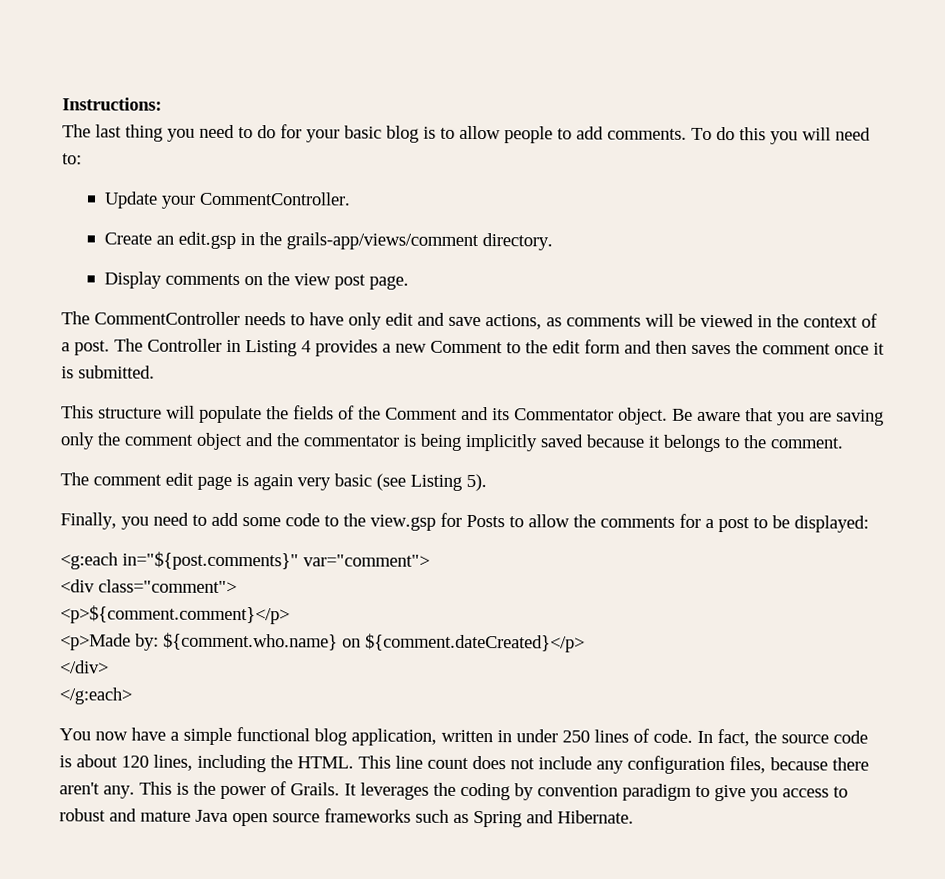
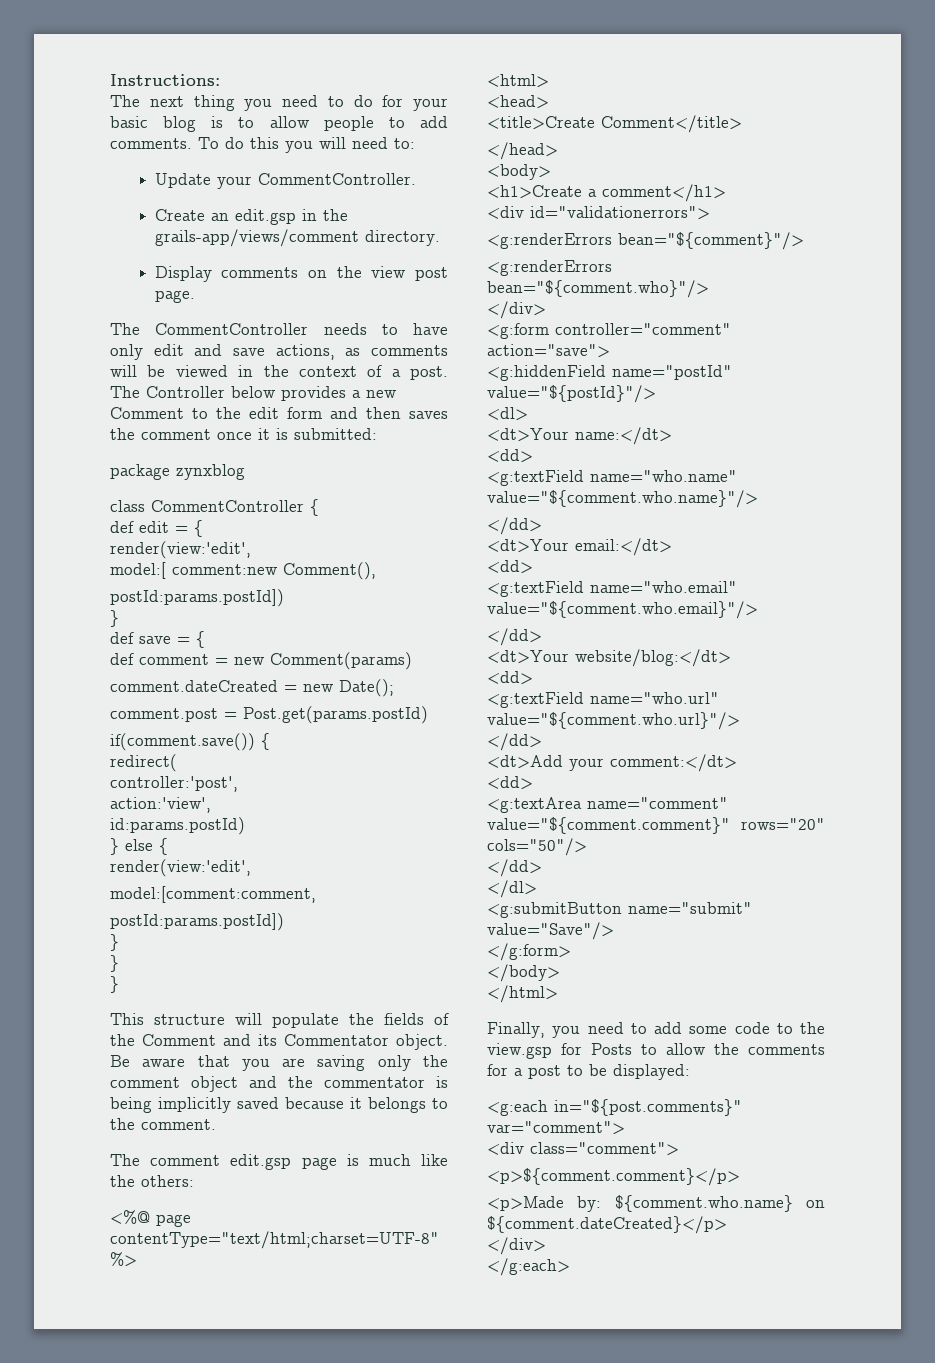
[95,124,122,138] last -> [149,96,184,107] next
[226,339,311,357] in Listing 4 -> [231,386,276,398] below
[78,365,155,379] submitted. -> [294,428,377,440] [110,464,245,480] [110,499,319,516] [110,520,203,537] [110,541,251,559] [110,562,376,580] [110,589,284,607] [110,610,119,627] [110,631,205,648] [110,652,412,670] [110,679,394,697] [110,706,428,724] [110,733,270,751] [110,754,177,772] [110,776,238,792] [110,797,211,813] [110,817,245,835] [110,838,168,855] [110,859,251,877] [110,886,316,903] [110,913,284,931] [110,934,119,951] [110,955,119,972] [110,976,119,993] submitted: // package zynxblog // class CommentController { // def edit = { // render(view:'edit', // model:[ comment:new Comment(), // postId:params.postId]) // } // def save = { // def comment = new Comment(params) // comment.dateCreated = new Date(); // comment.post = Post.get(params.postId) // if(comment.save()) { // redirect( // controller:'post', // action:'view', // id:params.postId) // } else { // render(view:'edit', // model:[comment:comment, // postId:params.postId]) // } // } // }
[165,472,194,486] edit -> [230,1154,292,1170] edit.gsp
[253,473,487,492] again very basic (see Listing 5). -> [368,1154,448,1166] [110,1175,194,1187] [110,1210,191,1227] [110,1231,439,1249] [110,1252,137,1267] [487,74,549,88] [487,95,549,109] [487,115,742,133] [487,142,558,160] [487,164,551,180] [487,184,726,202] [487,206,710,220] [487,232,804,250] [487,260,612,276] [487,280,709,298] [487,301,546,319] [487,323,731,339] [487,344,610,358] [487,365,732,381] [487,385,656,403] [487,407,528,421] [487,427,672,445] [487,449,533,463] [487,470,737,486] [487,490,758,508] [487,517,542,535] [487,538,672,556] [487,560,533,574] [487,581,737,597] [487,601,758,619] [487,628,542,646] [487,649,731,667] [487,671,533,685] [487,692,719,708] [487,712,740,730] [487,733,542,751] [487,754,737,772] [487,776,533,790] [487,797,728,813] [487,817,825,834] [487,838,587,856] [487,859,542,877] [487,880,537,898] [487,902,752,918] [487,922,614,940] [487,943,571,961] [487,964,560,982] [487,985,558,1003] much like the others: // <%@ page contentType="text/html;charset=UTF-8" %> // <html> // <head> // <title>Create Comment</title> // </head> // <body> // <h1>Create a comment</h1> // <div id="validationerrors"> // <g:renderErrors bean="${comment}"/> // <g:renderErrors bean="${comment.who}"/> // </div> // <g:form controller="comment" action="save"> // <g:hiddenField name="postId" value="${postId}"/> // <dl> // <dt>Your name:</dt> // <dd> // <g:textField name="who.name" value="${comment.who.name}"/> // </dd> // <dt>Your email:</dt> // <dd> // <g:textField name="who.email" value="${comment.who.email}"/> // </dd> // <dt>Your website/blog:</dt> // <dd> // <g:textField name="who.url" value="${comment.who.url}"/> // </dd> // <dt>Add your comment:</dt> // <dd> // <g:textArea name="comment" value="${comment.comment}" rows="20" cols="50"/> // </dd> // </dl> // <g:submitButton name="submit" value="Save"/> // </g:form> // </body> // </html>
[59,727,868,747] [59,754,869,775] [59,781,848,802] [59,808,634,828] // You now have a simple functional blog application, written in under 250 lines of code. In fact, the source code is about 120 lines, including the HTML. This line count does not include any configuration files, because there aren't any. This is the power of Grails. It leverages the coding by convention paradigm to give you access to robust and mature Java open source frameworks such as Spring and Hibernate. -> (570, 1267) none

